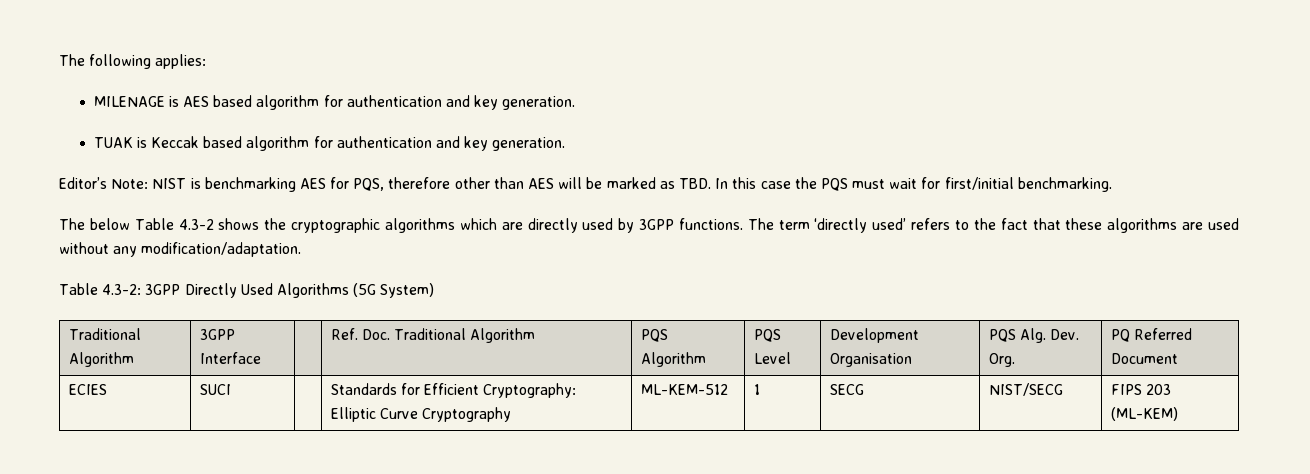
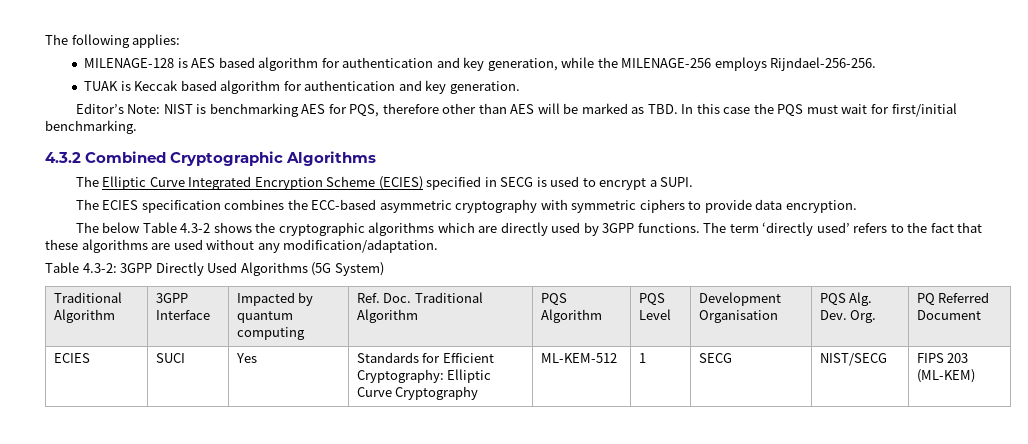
[93,96,165,107] MILENAGE -> [84,58,175,68] MILENAGE-128
[502,96,576,110] generation. -> [487,57,877,71] generation, while the MILENAGE-256 employs Rijndael-256-256.
(1112, 184) none -> [45,151,377,166] [75,176,694,190] [75,199,857,213] // 4.3.2 Combined Cryptographic Algorithms // The Elliptic Curve Integrated Encryption Scheme (ECIES) specified in SECG is used to encrypt a SUPI. // The ECIES specification combines the ECC-based asymmetric cryptography with symmetric ciphers to provide data encryption.
(261, 358) none -> [236,292,314,306] [236,311,293,323] [236,327,305,340] Impacted by quantum computing
(231, 389) none -> [235,353,257,363] Yes

